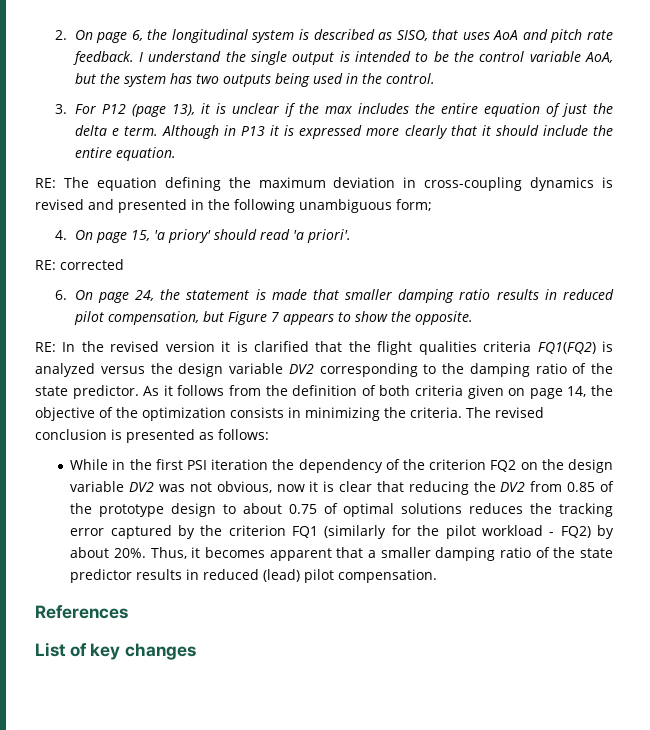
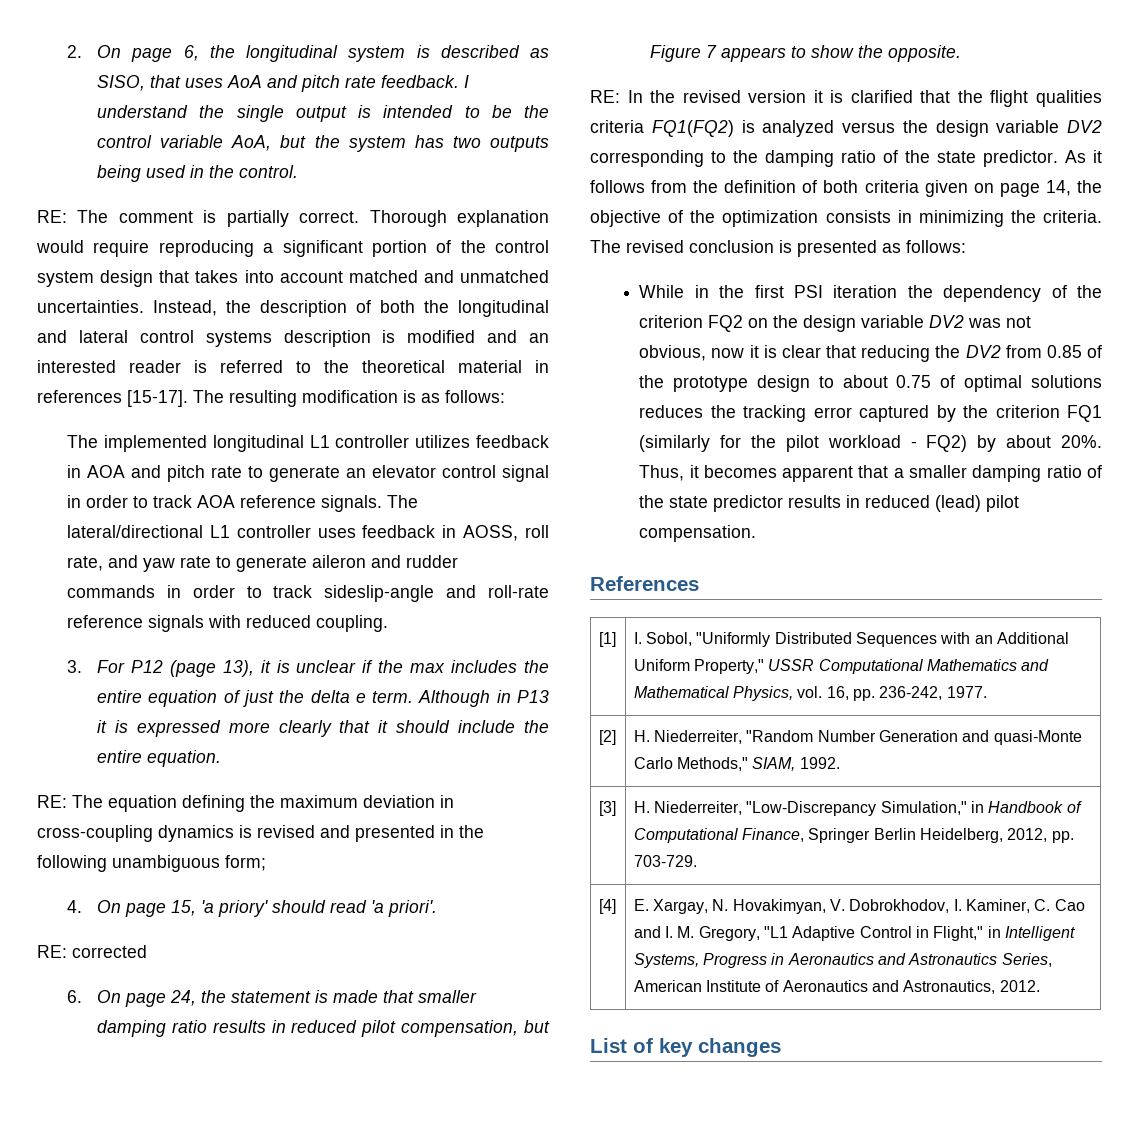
(435, 78) none -> [37,210,549,227] [36,240,549,257] [37,270,549,287] [37,300,549,317] [37,330,549,347] [37,360,549,373] [37,390,505,407] [67,435,549,452] [67,465,549,482] [67,495,419,512] [67,525,549,541] [67,555,459,572] [67,585,549,602] [67,615,389,632] // RE: The comment is partially correct. Thorough explanation would require reproducing a significant portion of the control system design that takes into account matched and unmatched uncertainties. Instead, the description of both the longitudinal and lateral control systems description is modified and an interested reader is referred to the theoretical material in references [15-17]. The resulting modification is as follows: // The implemented longitudinal L1 controller utilizes feedback in AOA and pitch rate to generate an elevator control signal in order to track AOA reference signals. The lateral/directional L1 controller uses feedback in AOSS, roll rate, and yaw rate to generate aileron and rudder commands in order to track sideslip-angle and roll-rate reference signals with reduced coupling.
(128, 612) none -> [598,632,616,647] [633,632,1069,647] [633,659,1050,674] [633,686,987,701] [598,730,616,745] [633,730,1082,745] [633,757,840,771] [598,801,616,816] [633,801,1082,816] [633,828,1074,843] [633,855,697,867] [598,899,616,914] [633,899,1085,914] [633,926,1075,941] [633,953,1052,968] [633,980,1040,994] // [1] | I. Sobol, "Uniformly Distributed Sequences with an Additional Uniform Property," USSR Computational Mathematics and Mathematical Physics, vol. 16, pp. 236-242, 1977. // [2] | H. Niederreiter, "Random Number Generation and quasi-Monte Carlo Methods," SIAM, 1992. // [3] | H. Niederreiter, "Low-Discrepancy Simulation," in Handbook of Computational Finance, Springer Berlin Heidelberg, 2012, pp. 703-729. // [4] | E. Xargay, N. Hovakimyan, V. Dobrokhodov, I. Kaminer, C. Cao and I. M. Gregory, "L1 Adaptive Control in Flight," in Intelligent Systems, Progress in Aeronautics and Astronautics Series, American Institute of Aeronautics and Astronautics, 2012.

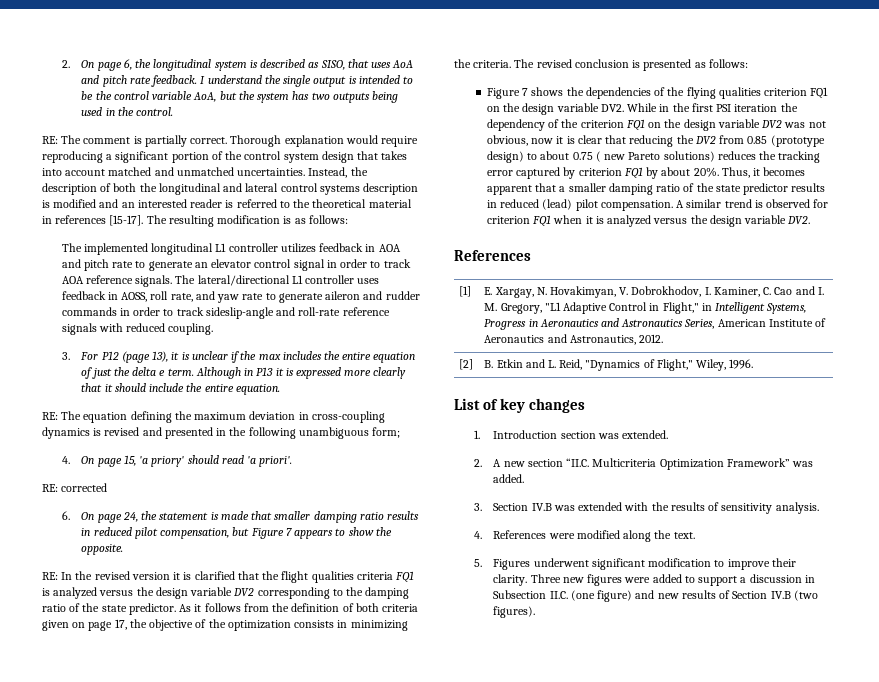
[651,120,734,137] FQ1(FQ2) -> [395,571,415,583] FQ1
[1045,180,1071,196] 14, -> [114,619,127,630] 17,
(966, 246) none -> [486,87,829,99] [486,103,624,115] Figure 7 shows the dependencies of the flying qualities criterion FQ1 on the design variable DV2.
[708,315,744,332] FQ2 -> [625,119,645,131] FQ1
[1087,345,1102,358] [639,375,1102,392] of the prototype design to about 0.75 of optimal solutions -> [770,135,825,147] [486,151,715,163] (prototype design) to about 0.75 ( new Pareto solutions)
[963,405,1102,422] [639,435,968,452] the criterion FQ1 (similarly for the pilot workload - FQ2) -> [578,167,643,179] criterion FQ1
[590,576,699,591] [598,632,616,647] [633,632,1069,647] [633,659,1050,674] [633,686,987,701] [598,730,616,745] [633,730,1082,745] [633,757,840,771] [598,801,616,816] [633,801,1082,816] [633,828,1074,843] [633,855,697,867] [598,899,616,914] // References // [1] | I. Sobol, "Uniformly Distributed Sequences with an Additional Uniform Property," USSR Computational Mathematics and Mathematical Physics, vol. 16, pp. 236-242, 1977. // [2] | H. Niederreiter, "Random Number Generation and quasi-Monte Carlo Methods," SIAM, 1992. // [3] | H. Niederreiter, "Low-Discrepancy Simulation," in Handbook of Computational Finance, Springer Berlin Heidelberg, 2012, pp. 703-729. // [4] -> [676,199,829,208] [486,215,811,227] [454,250,531,261] [459,286,472,297] A similar trend is observed for criterion FQ1 when it is analyzed versus the design variable DV2. // References // [1]
[590,1038,781,1057] // List of key changes -> [459,359,474,370] [484,359,754,371] [454,398,586,413] [473,430,669,439] [473,458,814,470] [493,474,525,483] [473,502,819,514] [473,530,695,542] [473,558,796,570] [493,574,815,586] [493,590,818,602] [493,606,536,618] // [2] | B. Etkin and L. Reid, "Dynamics of Flight," Wiley, 1996. // List of key changes // 1. Introduction section was extended. // 2. A new section “II.C. Multicriteria Optimization Framework” was added. // 3. Section IV.B was extended with the results of sensitivity analysis. // 4. References were modified along the text. // 5. Figures underwent significant modification to improve their clarity. Three new figures were added to support a discussion in Subsection II.C. (one figure) and new results of Section IV.B (two figures).

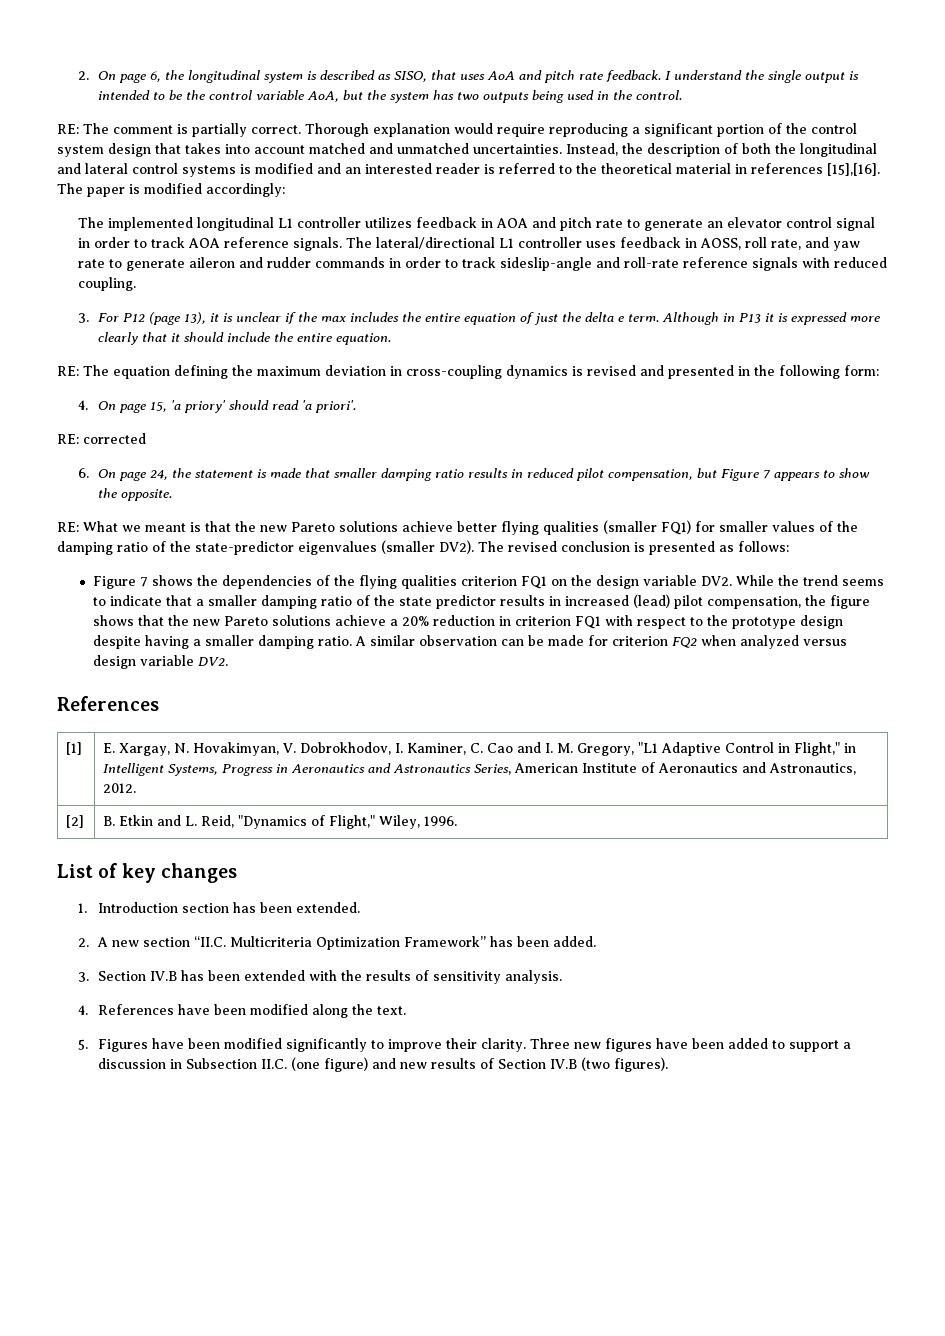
[363,183,419,195] description -> (236, 171) none
[109,215,348,227] [15-17]. The resulting modification is as follows: -> [827,163,880,176] [57,183,285,197] [15],[16]. The paper is modified accordingly:
[298,427,401,439] unambiguous form; -> [844,365,879,376] form:
[61,571,415,583] [42,587,343,599] In the revised version it is clarified that the flight qualities criteria FQ1 is analyzed versus the design variable DV2 corresponding to -> [83,520,833,535] What we meant is that the new Pareto solutions achieve better flying qualities (smaller FQ1) for smaller values of
[101,603,419,615] [42,619,408,631] [454,59,512,68] state predictor. As it follows from the definition of both criteria given on page 17, the objective of the optimization consists in minimizing the criteria. -> [195,540,474,555] state-predictor eigenvalues (smaller DV2).
[659,103,798,112] [486,119,826,131] [486,135,825,147] [486,151,821,163] [486,167,806,179] [486,185,532,195] in the first PSI iteration the dependency of the criterion FQ1 on the design variable DV2 was not obvious, now it is clear that reducing the DV2 from 0.85 (prototype design) to about 0.75 ( new Pareto solutions) reduces the tracking error captured by criterion FQ1 by about 20%. Thus, it becomes apparent -> [778,575,885,586] [93,595,163,606] the trend seems to indicate
[500,199,540,208] reduced -> [565,595,630,606] increased
[600,199,829,211] [486,215,708,227] compensation. A similar trend is observed for criterion FQ1 when it is analyzed versus the -> [707,595,871,609] [93,615,844,629] [93,635,848,649] compensation, the figure shows that the new Pareto solutions achieve a 20% reduction in criterion FQ1 with respect to the prototype design despite having a smaller damping ratio. A similar observation can be made for criterion FQ2 when analyzed versus
[597,433,619,439] was -> [233,902,293,913] has been
[792,461,814,467] was -> [490,936,550,947] has been
[553,505,575,511] was -> [181,970,241,981] has been
[548,533,575,539] were -> [178,1004,247,1015] have been
[533,558,712,570] underwent significant modification -> [152,1038,368,1052] have been modified significantly
[624,577,651,583] were -> [656,1038,725,1049] have been

